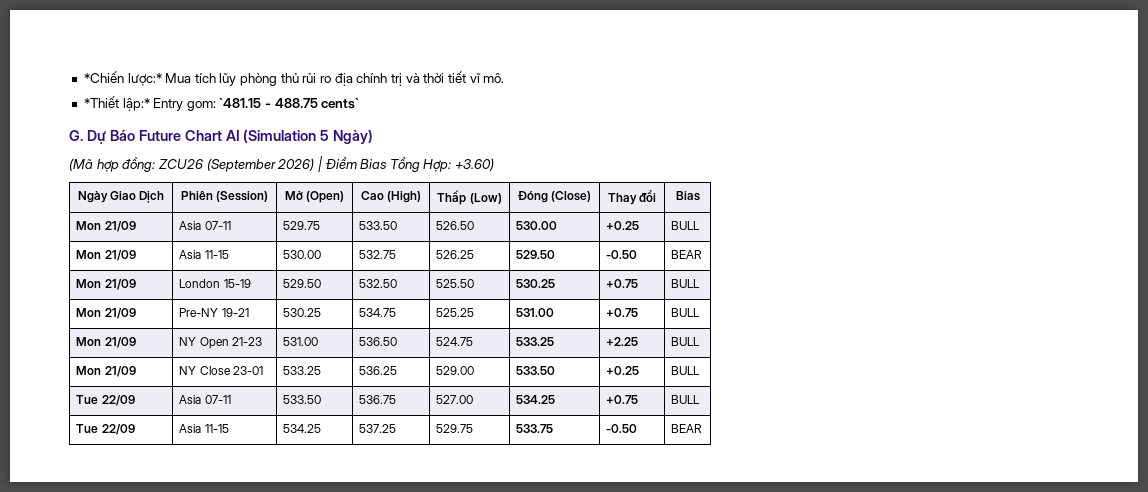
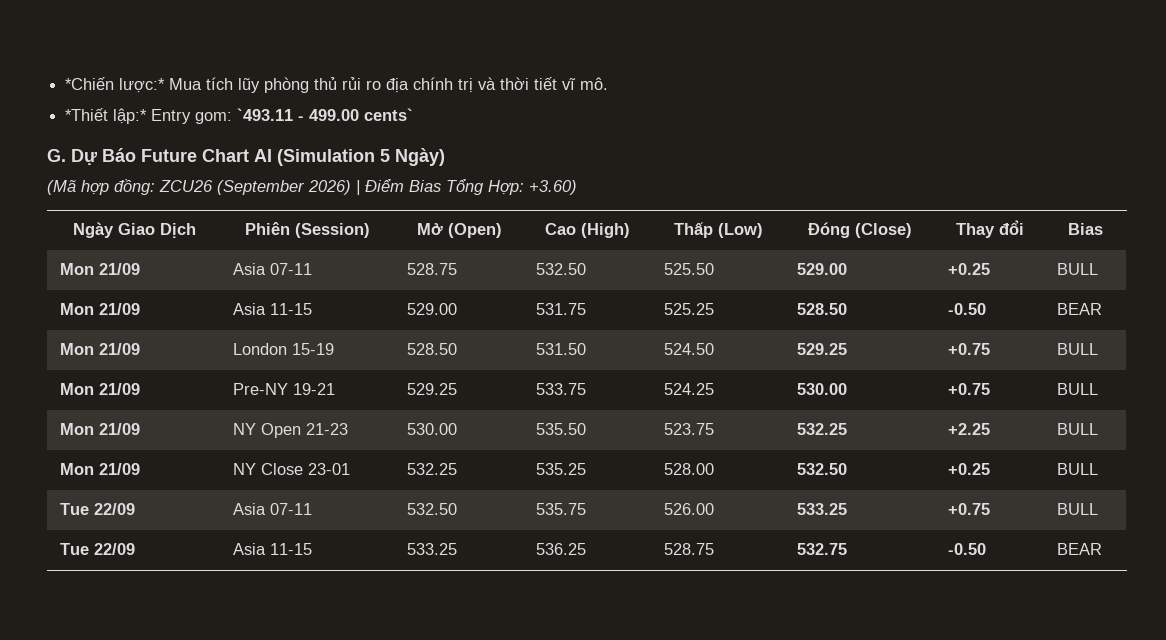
[219,98,318,108] `481.15 - 488.75 -> [237,108,360,121] `493.11 - 499.00
[283,221,321,230] [359,221,398,230] [436,221,475,230] [516,221,558,230] 529.75 | 533.50 | 526.50 | 530.00 -> [406,263,457,275] [535,263,586,275] [663,263,714,275] [796,263,847,275] 528.75 | 532.50 | 525.50 | 529.00
[283,250,322,259] [359,250,397,259] [436,250,475,259] [516,250,556,259] 530.00 | 532.75 | 526.25 | 529.50 -> [406,303,457,315] [535,303,586,315] [663,303,714,315] [796,303,847,315] 529.00 | 531.75 | 525.25 | 528.50
[283,279,322,288] [359,279,398,288] [436,279,475,288] [516,279,556,288] 529.50 | 532.50 | 525.50 | 530.25 -> [406,343,457,355] [535,343,586,355] [663,343,714,355] [796,343,847,355] 528.50 | 531.50 | 524.50 | 529.25
[283,308,322,317] [359,308,397,317] [436,308,475,317] [516,308,555,317] 530.25 | 534.75 | 525.25 | 531.00 -> [406,383,457,395] [535,383,586,395] [663,383,714,395] [796,383,847,395] 529.25 | 533.75 | 524.25 | 530.00
[283,337,319,346] [359,337,398,346] [436,337,474,346] [516,337,555,346] 531.00 | 536.50 | 524.75 | 533.25 -> [406,423,457,435] [535,423,586,435] [663,423,714,435] [796,423,847,435] 530.00 | 535.50 | 523.75 | 532.25
[283,366,322,375] [359,366,398,375] [436,366,475,375] [516,366,556,375] 533.25 | 536.25 | 529.00 | 533.50 -> [406,463,457,475] [535,463,586,475] [663,463,714,475] [796,463,847,475] 532.25 | 535.25 | 528.00 | 532.50
[283,395,322,404] [359,395,397,404] [436,395,474,404] [516,395,556,404] 533.50 | 536.75 | 527.00 | 534.25 -> [406,503,457,515] [535,503,586,515] [663,503,714,515] [796,503,847,515] 532.50 | 535.75 | 526.00 | 533.25
[283,424,322,433] [359,424,397,433] [436,424,474,433] [516,424,554,433] 534.25 | 537.25 | 529.75 | 533.75 -> [406,543,457,555] [535,543,586,555] [663,543,714,555] [796,543,847,555] 533.25 | 536.25 | 528.75 | 532.75

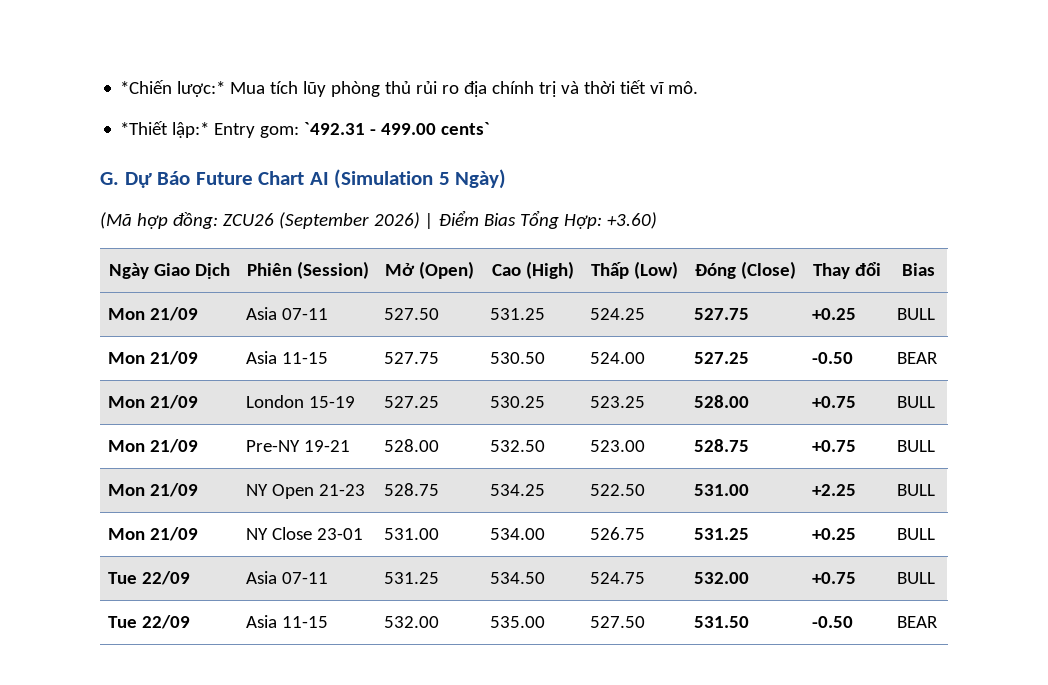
[237,108,294,121] `493.11 -> [304,122,366,135] `492.31
[406,263,457,275] [535,263,586,275] [663,263,714,275] [796,263,847,275] 528.75 | 532.50 | 525.50 | 529.00 -> [384,308,440,320] [490,308,546,320] [590,308,646,320] [694,308,750,320] 527.50 | 531.25 | 524.25 | 527.75
[406,303,457,315] [535,303,586,315] [663,303,714,315] [796,303,847,315] 529.00 | 531.75 | 525.25 | 528.50 -> [384,352,440,364] [490,352,546,364] [590,352,646,364] [694,352,750,364] 527.75 | 530.50 | 524.00 | 527.25
[406,343,457,355] [535,343,586,355] [663,343,714,355] [796,343,847,355] 528.50 | 531.50 | 524.50 | 529.25 -> [384,396,440,408] [490,396,546,408] [590,396,646,408] [694,395,750,408] 527.25 | 530.25 | 523.25 | 528.00
[406,383,457,395] [535,383,586,395] [663,383,714,395] [796,383,847,395] 529.25 | 533.75 | 524.25 | 530.00 -> [384,439,440,452] [490,440,546,452] [590,440,646,452] [694,439,750,452] 528.00 | 532.50 | 523.00 | 528.75
[406,423,457,435] [535,423,586,435] [663,423,714,435] [796,423,847,435] 530.00 | 535.50 | 523.75 | 532.25 -> [384,483,440,496] [490,484,546,496] [590,484,646,496] [694,484,750,496] 528.75 | 534.25 | 522.50 | 531.00
[406,463,457,475] [535,463,586,475] [663,463,714,475] [796,463,847,475] 532.25 | 535.25 | 528.00 | 532.50 -> [384,528,440,540] [490,528,546,540] [590,527,646,540] [694,528,750,540] 531.00 | 534.00 | 526.75 | 531.25
[406,503,457,515] [535,503,586,515] [663,503,714,515] [796,503,847,515] 532.50 | 535.75 | 526.00 | 533.25 -> [384,572,440,584] [490,572,546,584] [590,572,646,584] [694,572,750,584] 531.25 | 534.50 | 524.75 | 532.00
[406,543,457,555] [535,543,586,555] [663,543,714,555] [796,543,847,555] 533.25 | 536.25 | 528.75 | 532.75 -> [384,616,440,628] [490,616,546,628] [590,616,646,628] [694,616,750,628] 532.00 | 535.00 | 527.50 | 531.50

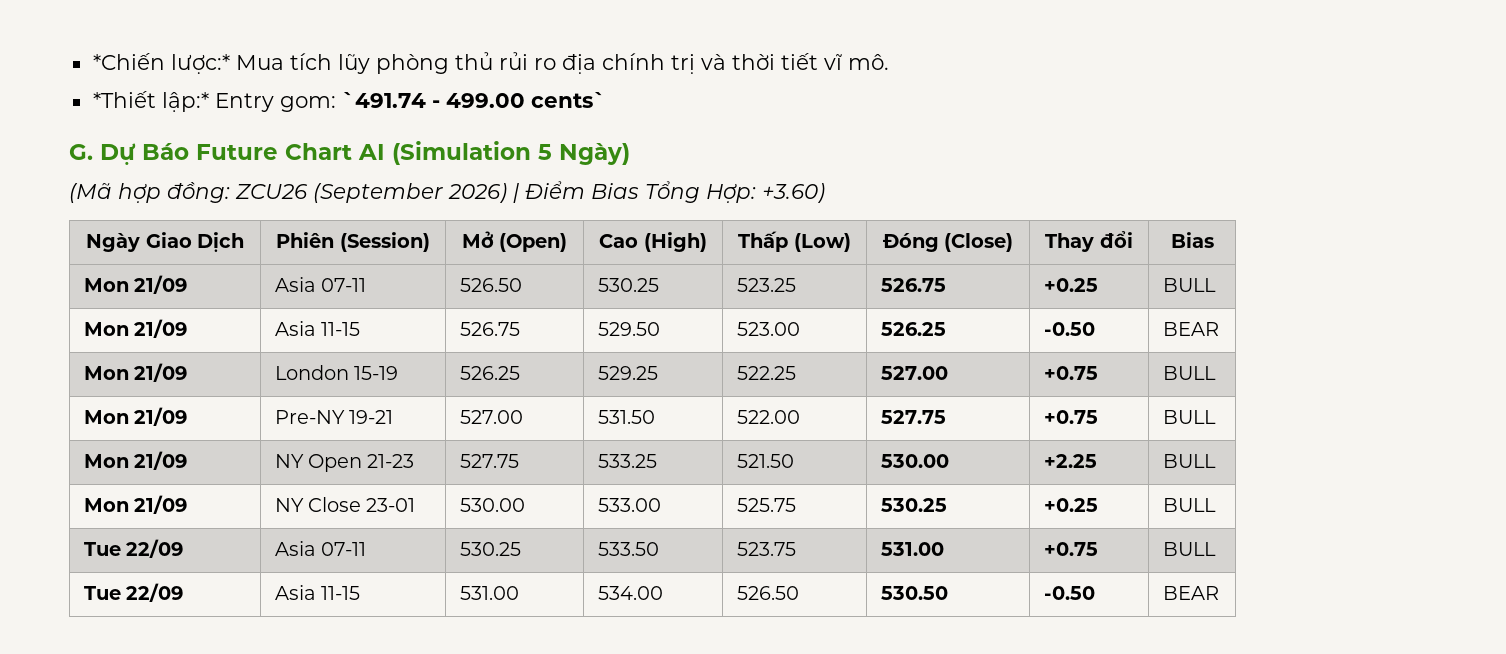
[304,122,366,135] `492.31 -> [341,92,426,108] `491.74
[384,308,440,320] [490,308,546,320] [590,308,646,320] [694,308,750,320] 527.50 | 531.25 | 524.25 | 527.75 -> [459,278,522,292] [597,278,659,292] [736,278,796,292] [880,278,946,292] 526.50 | 530.25 | 523.25 | 526.75
[384,352,440,364] [490,352,546,364] [590,352,646,364] [694,352,750,364] 527.75 | 530.50 | 524.00 | 527.25 -> [459,322,520,336] [597,322,660,336] [736,322,800,336] [880,322,946,336] 526.75 | 529.50 | 523.00 | 526.25
[384,396,440,408] [490,396,546,408] [590,396,646,408] [694,395,750,408] 527.25 | 530.25 | 523.25 | 528.00 -> [459,366,520,380] [597,366,658,380] [736,366,796,380] [880,366,948,380] 526.25 | 529.25 | 522.25 | 527.00
[384,439,440,452] [490,440,546,452] [590,440,646,452] [694,439,750,452] 528.00 | 532.50 | 523.00 | 528.75 -> [459,410,523,424] [597,410,655,424] [736,410,800,424] [880,410,946,424] 527.00 | 531.50 | 522.00 | 527.75
[384,483,440,496] [490,484,546,496] [590,484,646,496] [694,484,750,496] 528.75 | 534.25 | 522.50 | 531.00 -> [459,454,519,468] [597,454,657,468] [736,454,794,468] [880,454,949,468] 527.75 | 533.25 | 521.50 | 530.00
[384,528,440,540] [490,528,546,540] [590,527,646,540] [694,528,750,540] 531.00 | 534.00 | 526.75 | 531.25 -> [459,498,525,512] [597,498,661,512] [736,498,796,512] [880,498,947,512] 530.00 | 533.00 | 525.75 | 530.25
[384,572,440,584] [490,572,546,584] [590,572,646,584] [694,572,750,584] 531.25 | 534.50 | 524.75 | 532.00 -> [459,542,521,556] [597,542,659,556] [736,542,796,556] [880,542,944,556] 530.25 | 533.50 | 523.75 | 531.00
[384,616,440,628] [490,616,546,628] [590,616,646,628] [694,616,750,628] 532.00 | 535.00 | 527.50 | 531.50 -> [459,586,519,600] [597,586,663,600] [736,586,799,600] [880,586,948,600] 531.00 | 534.00 | 526.50 | 530.50

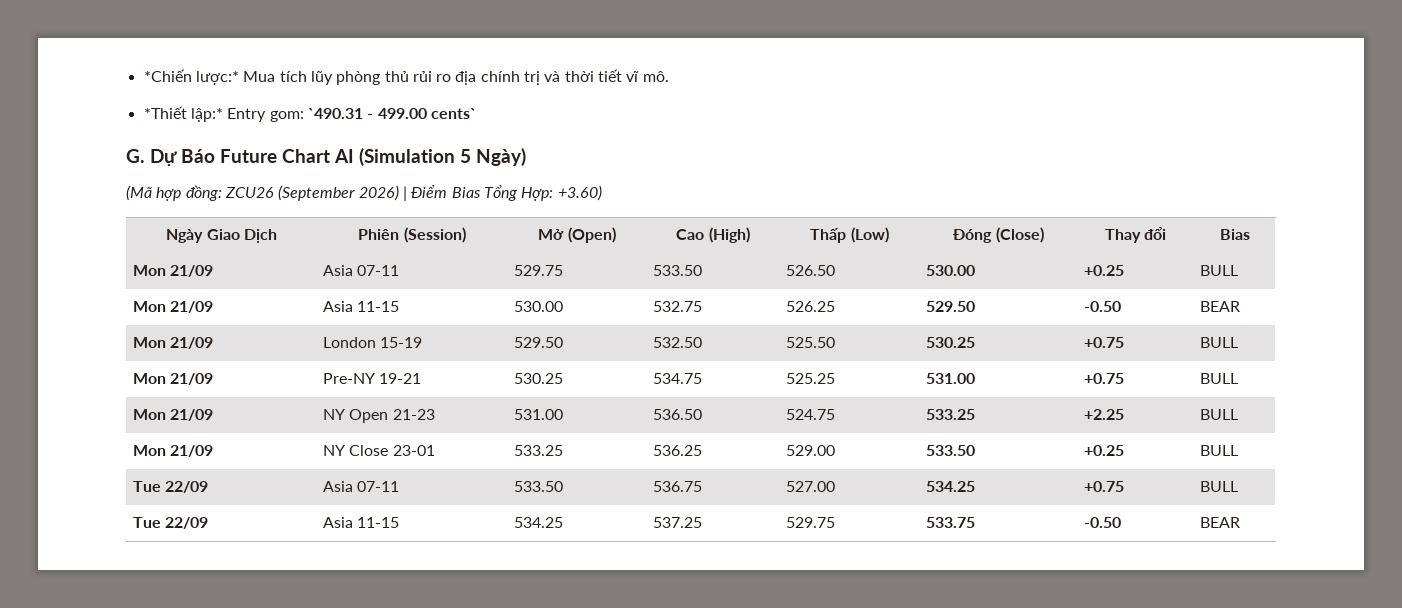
[341,92,426,108] `491.74 -> [307,108,363,119] `490.31
[459,278,522,292] [597,278,659,292] [736,278,796,292] [880,278,946,292] | 526.50 | 530.25 | 523.25 | 526.75 -> [514,265,564,276] [653,265,703,276] [786,265,836,276] [926,265,976,276] | 529.75 | 533.50 | 526.50 | 530.00
[459,322,520,336] [597,322,660,336] [736,322,800,336] [880,322,946,336] 526.75 | 529.50 | 523.00 | 526.25 -> [514,301,564,312] [653,301,703,312] [786,301,836,312] [926,301,976,312] 530.00 | 532.75 | 526.25 | 529.50
[459,366,520,380] [597,366,658,380] [736,366,796,380] [880,366,948,380] 526.25 | 529.25 | 522.25 | 527.00 -> [514,337,564,348] [653,337,703,348] [786,337,836,348] [926,337,976,348] 529.50 | 532.50 | 525.50 | 530.25
[459,410,523,424] [597,410,655,424] [736,410,800,424] [880,410,946,424] 527.00 | 531.50 | 522.00 | 527.75 -> [514,373,564,384] [653,373,703,384] [786,373,836,384] [926,373,976,384] 530.25 | 534.75 | 525.25 | 531.00
[459,454,519,468] [597,454,657,468] [736,454,794,468] [880,454,949,468] 527.75 | 533.25 | 521.50 | 530.00 -> [514,409,564,420] [653,409,703,420] [786,409,836,420] [926,409,976,420] 531.00 | 536.50 | 524.75 | 533.25
[459,498,525,512] [597,498,661,512] [736,498,796,512] [880,498,947,512] 530.00 | 533.00 | 525.75 | 530.25 -> [514,445,564,456] [653,445,703,456] [786,445,836,456] [926,445,976,456] 533.25 | 536.25 | 529.00 | 533.50
[459,542,521,556] [597,542,659,556] [736,542,796,556] [880,542,944,556] | 530.25 | 533.50 | 523.75 | 531.00 -> [514,481,564,492] [653,481,703,492] [786,481,836,492] [926,481,976,492] | 533.50 | 536.75 | 527.00 | 534.25
[459,586,519,600] [597,586,663,600] [736,586,799,600] [880,586,948,600] 531.00 | 534.00 | 526.50 | 530.50 -> [514,517,564,528] [653,517,703,528] [786,517,836,528] [926,517,976,528] 534.25 | 537.25 | 529.75 | 533.75

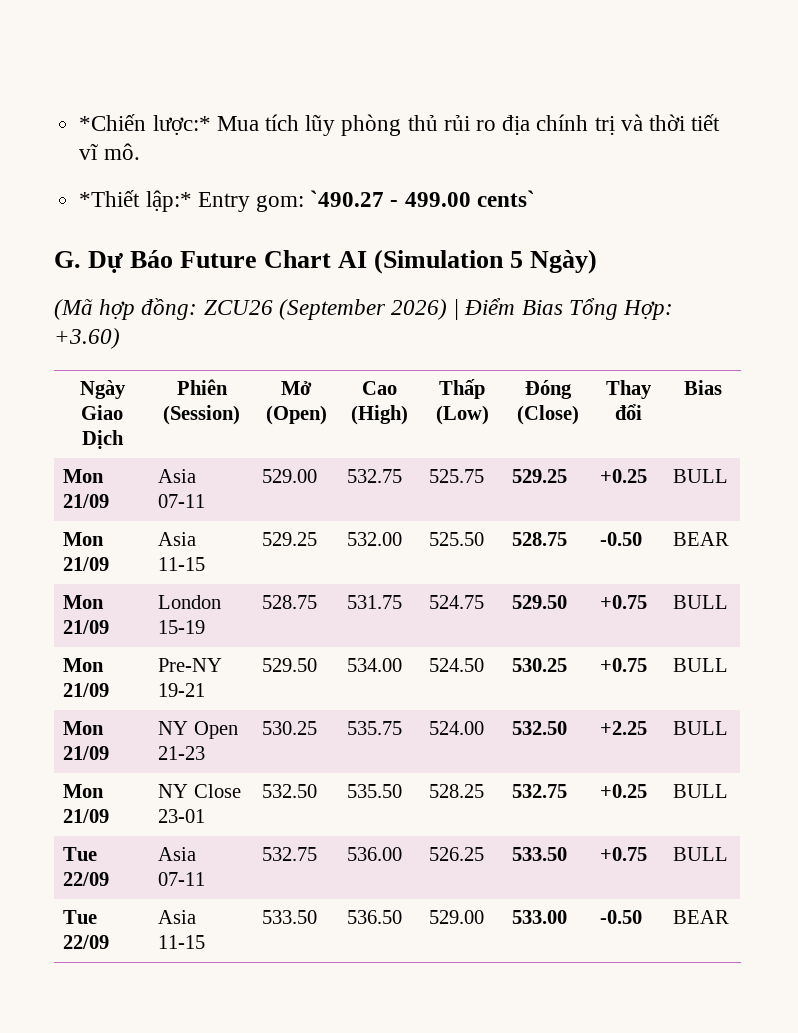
[307,108,363,119] `490.31 -> [310,190,385,207] `490.27
[514,265,564,276] [653,265,703,276] [786,265,836,276] [926,265,976,276] 529.75 | 533.50 | 526.50 | 530.00 -> [262,469,318,483] [347,469,403,483] [429,469,485,483] [512,469,568,483] 529.00 | 532.75 | 525.75 | 529.25
[514,301,564,312] [653,301,703,312] [786,301,836,312] [926,301,976,312] 530.00 | 532.75 | 526.25 | 529.50 -> [262,532,318,546] [347,532,403,546] [429,532,485,546] [512,532,568,546] 529.25 | 532.00 | 525.50 | 528.75
[514,337,564,348] [653,337,703,348] [786,337,836,348] [926,337,976,348] 529.50 | 532.50 | 525.50 | 530.25 -> [262,595,318,609] [347,595,403,609] [429,595,485,609] [512,595,568,609] 528.75 | 531.75 | 524.75 | 529.50
[514,373,564,384] [653,373,703,384] [786,373,836,384] [926,373,976,384] 530.25 | 534.75 | 525.25 | 531.00 -> [262,658,318,672] [347,658,403,672] [429,658,485,672] [512,658,568,672] 529.50 | 534.00 | 524.50 | 530.25
[514,409,564,420] [653,409,703,420] [786,409,836,420] [926,409,976,420] 531.00 | 536.50 | 524.75 | 533.25 -> [262,721,318,735] [347,721,403,735] [429,721,485,735] [512,721,568,735] 530.25 | 535.75 | 524.00 | 532.50
[514,445,564,456] [653,445,703,456] [786,445,836,456] [926,445,976,456] 533.25 | 536.25 | 529.00 | 533.50 -> [262,784,318,798] [347,784,403,798] [429,784,485,798] [512,784,568,798] 532.50 | 535.50 | 528.25 | 532.75
[514,481,564,492] [653,481,703,492] [786,481,836,492] [926,481,976,492] 533.50 | 536.75 | 527.00 | 534.25 -> [262,847,318,861] [347,847,403,861] [429,847,485,861] [512,847,568,861] 532.75 | 536.00 | 526.25 | 533.50
[514,517,564,528] [653,517,703,528] [786,517,836,528] [926,517,976,528] 534.25 | 537.25 | 529.75 | 533.75 -> [262,910,318,924] [347,910,403,924] [429,910,485,924] [512,910,568,924] 533.50 | 536.50 | 529.00 | 533.00

